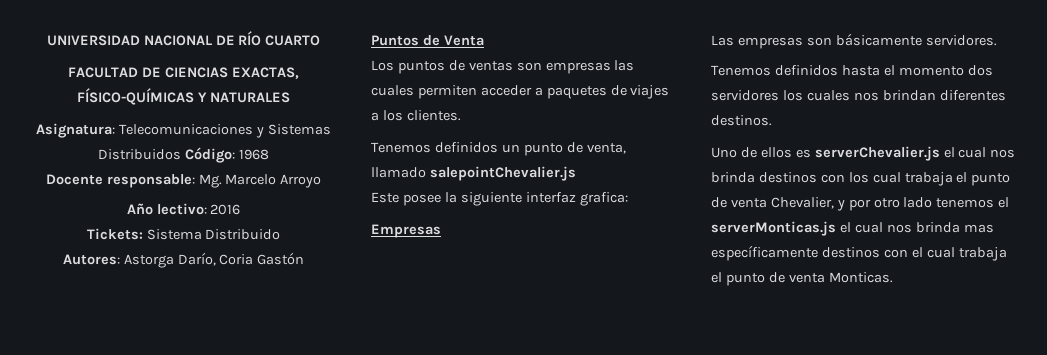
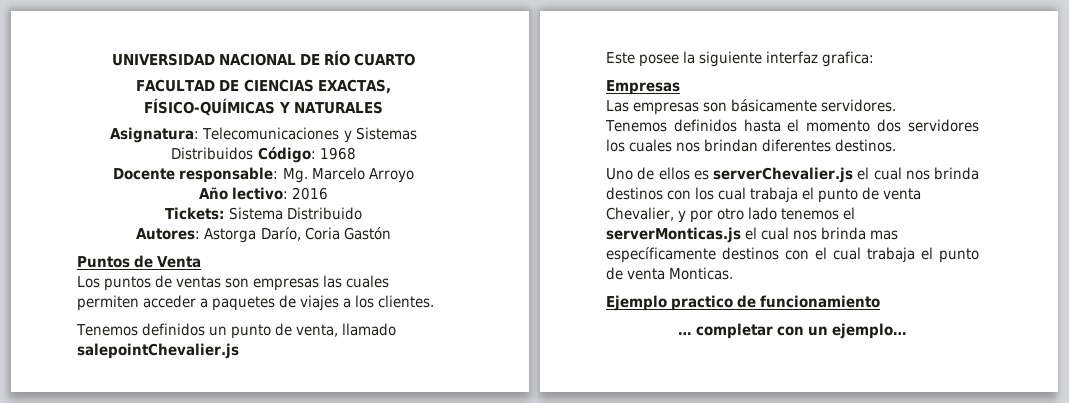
(893, 277) none -> [606,295,881,311] [677,323,908,339] // Ejemplo practico de funcionamiento // … completar con un ejemplo…

